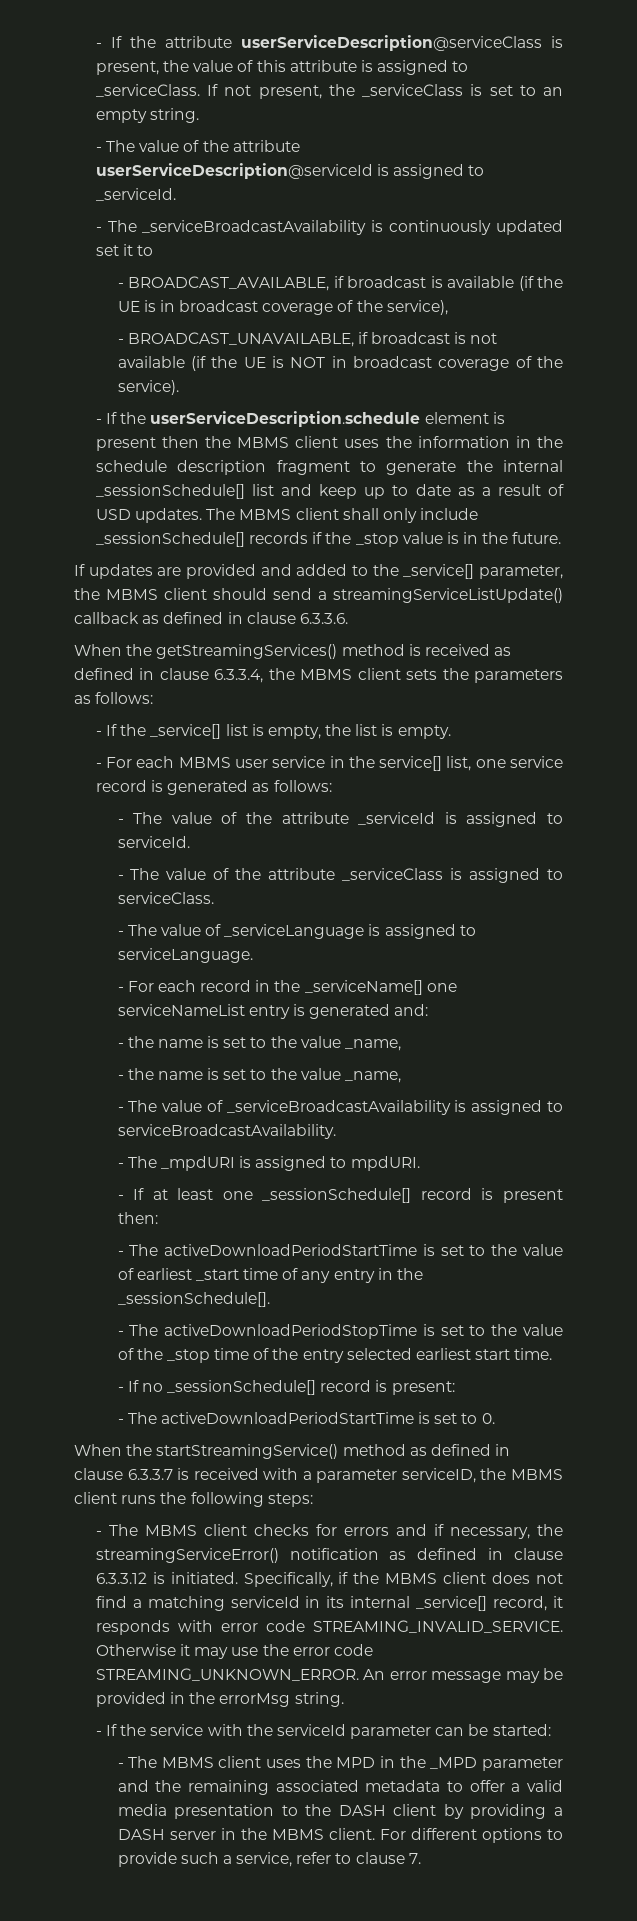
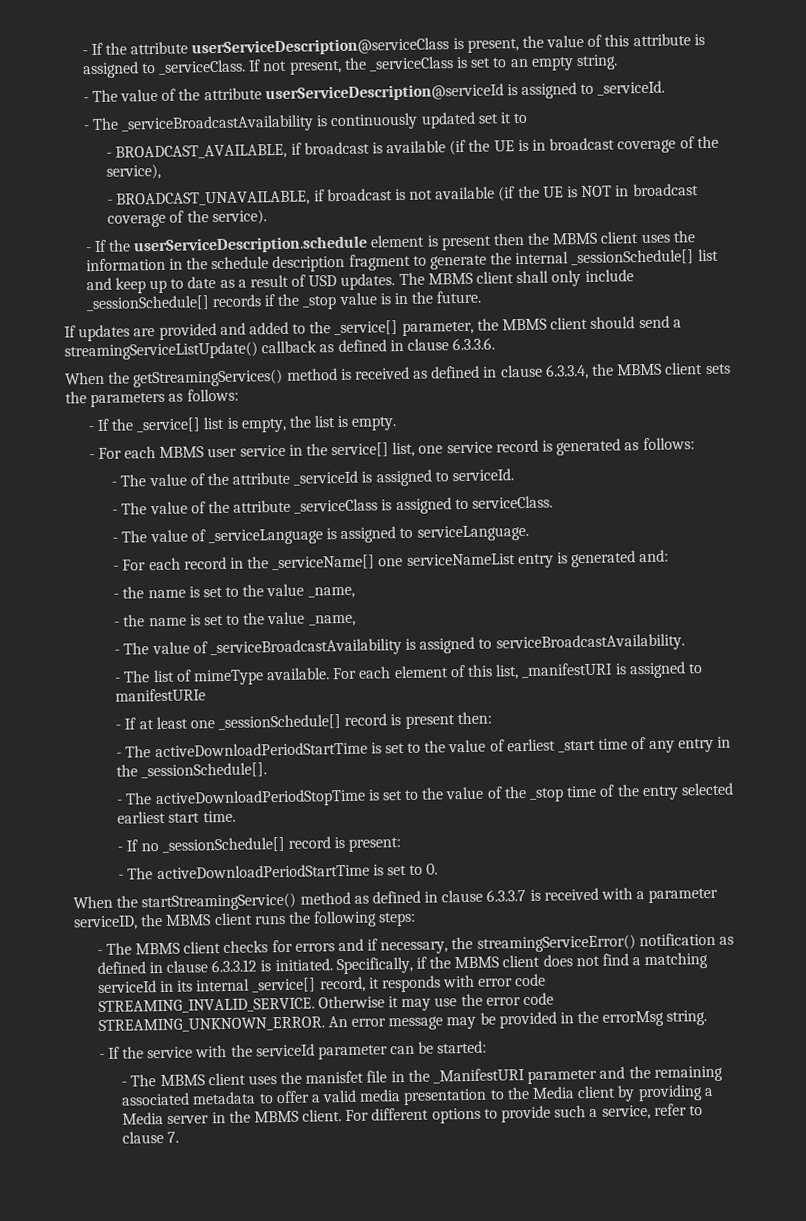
[160,1156,420,1171] _mpdURI is assigned to mpdURI. -> [152,661,703,686] [115,688,207,702] list of mimeType available. For each element of this list, _manifestURI is assigned to manifestURIe
[336,1756,478,1769] MPD in the _MPD -> [305,1068,526,1084] manisfet file in the _ManifestURI
[338,1805,386,1816] DASH -> [532,1086,576,1099] Media
[117,1829,165,1840] DASH -> [122,1111,165,1125] Media

